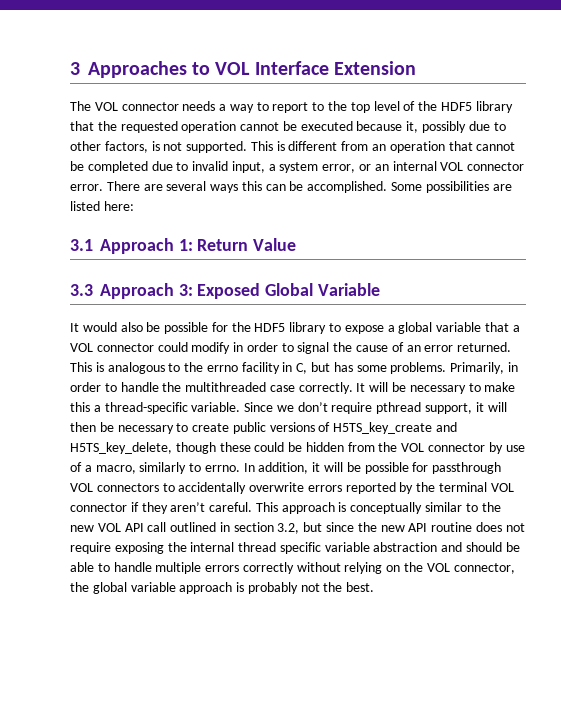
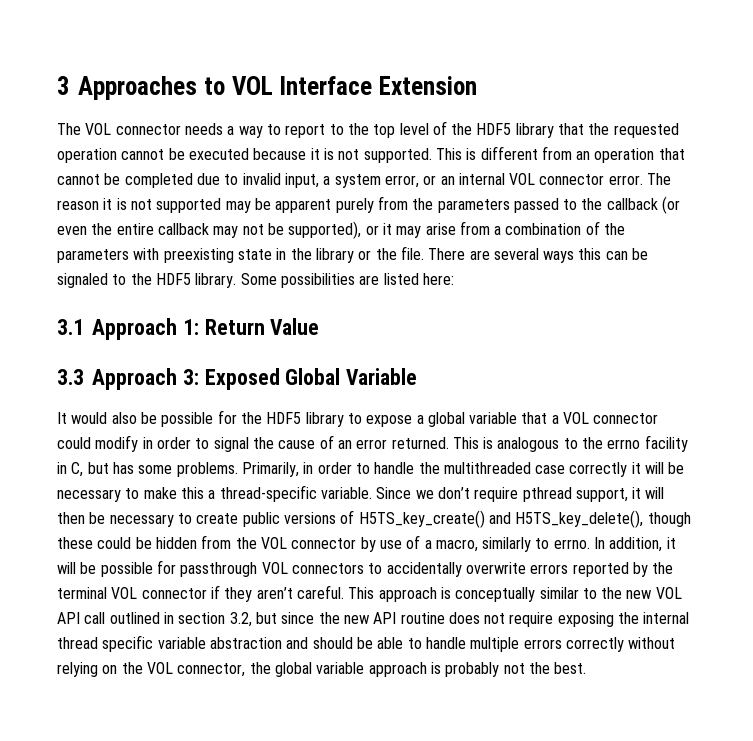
[406,121,506,133] [70,141,148,153] it, possibly due to other factors, -> [310,148,320,160] it
(103, 187) none -> [647,173,672,185] [57,196,681,214] [57,221,626,239] [57,246,424,263] The reason it is not supported may be apparent purely from the parameters passed to the callback (or even the entire callback may not be supported), or it may arise from a combination of the parameters with preexisting state in the library or the file.
[307,181,388,193] accomplished. -> [57,273,237,288] signaled to the HDF5 library.
[298,382,366,394] correctly. It -> [569,462,641,477] correctly it
[333,422,458,434] [70,442,172,454] H5TS_key_create and H5TS_key_delete, -> [358,510,644,528] H5TS_key_create() and H5TS_key_delete(),

